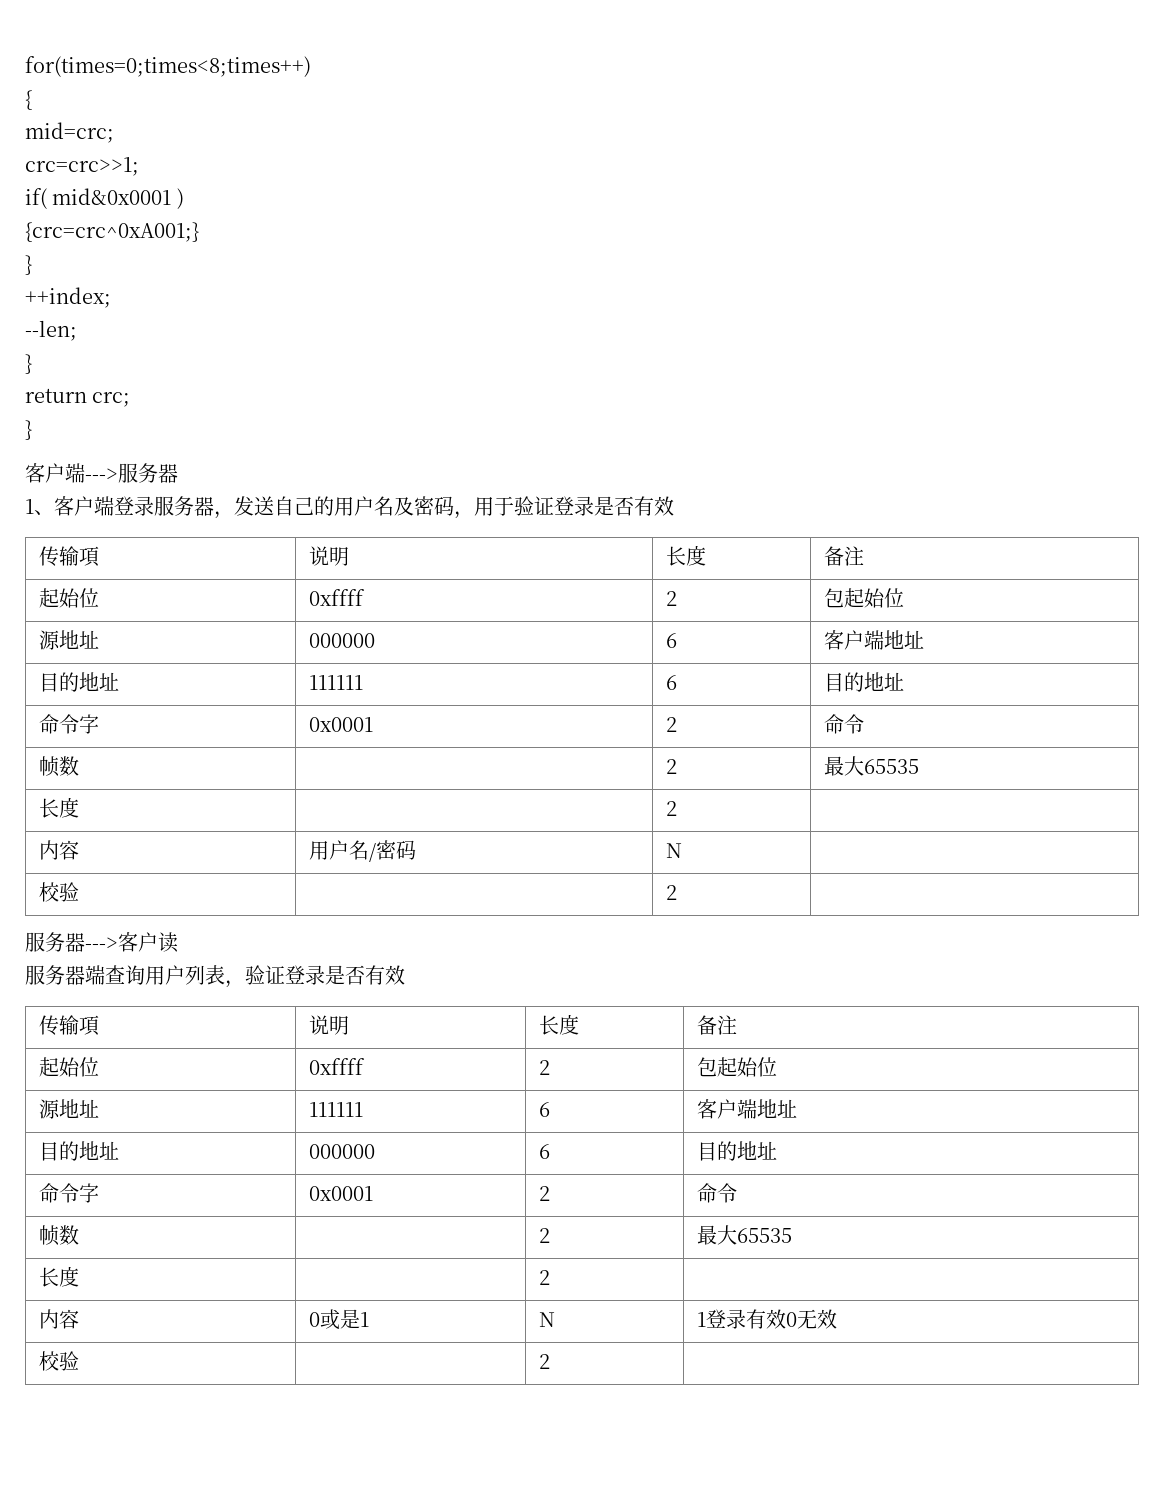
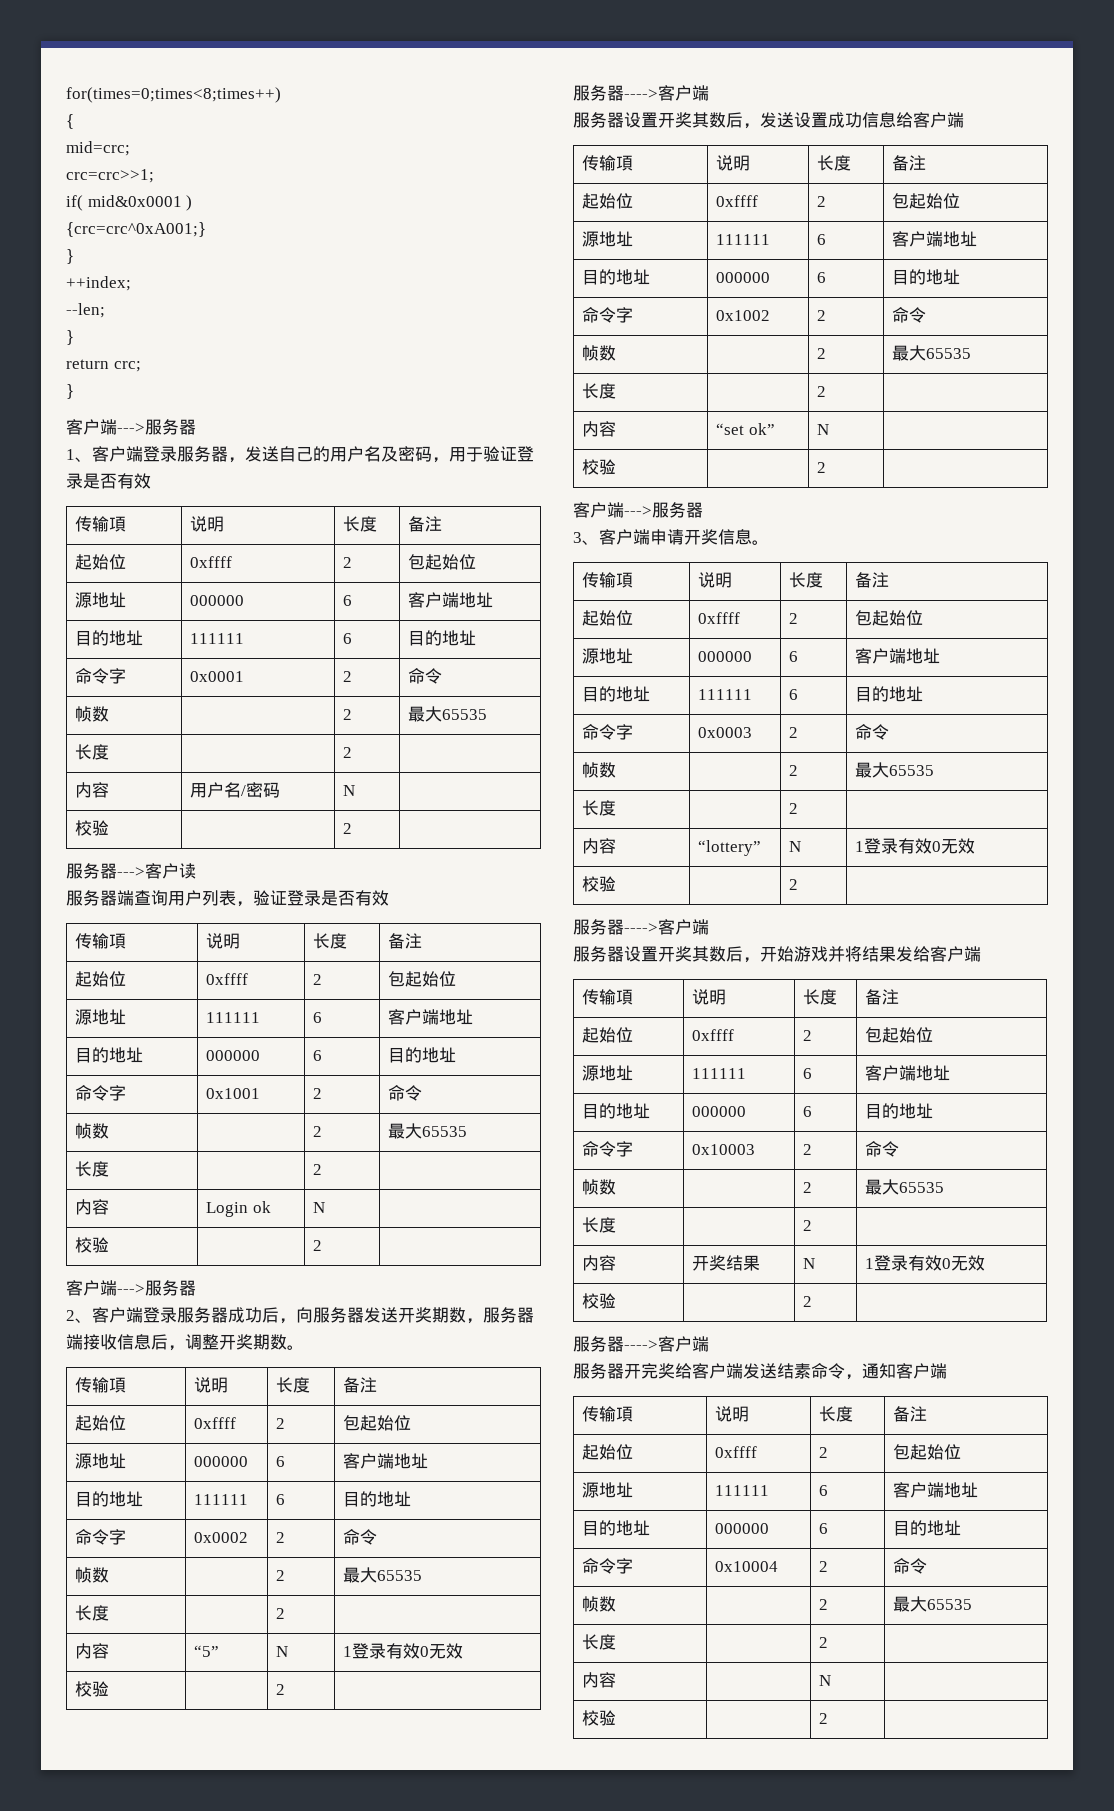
[308,1186,373,1201] [538,1186,550,1201] [696,1183,737,1203] [38,1225,79,1246] [538,1228,550,1243] [696,1225,792,1245] [38,1266,79,1287] [538,1270,550,1285] [38,1309,79,1329] [308,1309,369,1330] [538,1312,555,1327] [696,1309,837,1329] [38,1351,79,1371] [538,1354,550,1369] 0x0001 | 2 | 命令 // 帧数 | | 2 | 最大65535 // 长度 | | 2 | // 内容 | 0或是1 | N | 1登录有效0无效 // 校验 | | 2 | -> [205,1088,260,1099] [312,1088,322,1099] [387,1085,422,1101] [74,1123,109,1139] [312,1126,322,1137] [387,1123,467,1139] [74,1161,109,1177] [312,1164,322,1175] [74,1199,109,1215] [205,1201,271,1217] [312,1202,325,1213] [74,1237,109,1253] [312,1240,322,1251] [66,1280,196,1296] [66,1307,534,1324] [66,1334,304,1351] [74,1377,126,1393] [193,1377,228,1393] [275,1377,310,1393] [342,1377,377,1393] [74,1415,126,1431] [193,1417,236,1429] [275,1418,285,1429] [342,1415,411,1431] [74,1453,126,1469] [193,1456,248,1467] [275,1456,285,1467] [342,1453,428,1469] [74,1491,143,1507] [193,1494,248,1505] [275,1494,285,1505] [342,1491,411,1507] [74,1529,126,1545] [193,1532,248,1543] [275,1532,285,1543] [342,1529,377,1545] [74,1567,109,1583] [275,1570,285,1581] [342,1567,422,1583] [74,1605,109,1621] [275,1608,285,1619] [74,1643,109,1659] [193,1645,219,1657] [275,1646,288,1657] [342,1643,463,1659] [74,1681,109,1697] [275,1684,285,1695] [573,85,709,101] [573,112,964,129] [581,155,633,171] [715,155,750,171] [816,155,851,171] [891,155,926,171] [581,193,633,209] [715,195,758,207] [816,196,826,207] [891,193,960,209] [581,231,633,247] [715,234,770,245] [816,234,826,245] [891,231,977,247] [581,269,650,285] [715,272,770,283] [816,272,826,283] [891,269,960,285] [581,307,633,323] [715,310,770,321] [816,310,826,321] [891,307,926,323] [581,345,616,361] [816,348,826,359] [891,345,971,361] [581,383,616,399] [816,386,826,397] [581,421,616,437] [715,423,775,435] [816,424,829,435] [581,459,616,475] [816,462,826,473] [573,502,703,518] [573,529,769,545] [581,572,633,588] [697,572,732,588] [788,572,823,588] [854,572,889,588] [581,610,633,626] [697,612,740,624] [788,613,798,624] [854,610,923,626] [581,648,633,664] [697,651,752,662] [788,651,798,662] [854,648,940,664] [581,686,650,702] [697,689,752,700] [788,689,798,700] [854,686,923,702] [581,724,633,740] [697,727,752,738] [788,727,798,738] [854,724,889,740] [581,762,616,778] [788,765,798,776] [854,762,934,778] [581,800,616,816] [788,803,798,814] [581,838,616,854] [697,840,761,856] [788,841,801,852] [854,838,975,854] [581,876,616,892] [788,879,798,890] [573,919,709,935] [573,946,981,963] [581,989,633,1005] [691,989,726,1005] [802,989,837,1005] [864,989,899,1005] [581,1027,633,1043] [691,1029,734,1041] [802,1030,812,1041] [864,1027,933,1043] [581,1065,633,1081] [691,1068,746,1079] [802,1068,812,1079] [864,1065,950,1081] [581,1103,650,1119] [691,1106,746,1117] [802,1106,812,1117] [864,1103,933,1119] [581,1141,633,1157] [691,1144,755,1155] [802,1144,812,1155] [864,1141,899,1157] [581,1179,616,1195] [802,1182,812,1193] [864,1179,944,1195] [581,1217,616,1233] [802,1220,812,1231] [581,1255,616,1271] [691,1255,760,1271] [802,1258,815,1269] [864,1255,985,1271] [581,1293,616,1309] [802,1296,812,1307] [573,1336,709,1352] [573,1363,947,1380] [581,1406,633,1422] [714,1406,749,1422] [818,1406,853,1422] [892,1406,927,1422] [581,1444,633,1460] [714,1446,757,1458] [818,1447,828,1458] [892,1444,961,1460] [581,1482,633,1498] [714,1485,769,1496] [818,1485,828,1496] [892,1482,978,1498] [581,1520,650,1536] [714,1523,769,1534] [818,1523,828,1534] [892,1520,961,1536] [581,1558,633,1574] [714,1561,778,1572] [818,1561,828,1572] [892,1558,927,1574] [581,1596,616,1612] [818,1599,828,1610] [892,1596,972,1612] [581,1634,616,1650] [818,1637,828,1648] [581,1672,616,1688] [818,1675,831,1686] [581,1710,616,1726] [818,1713,828,1724] 0x1001 | 2 | 命令 // 帧数 | | 2 | 最大65535 // 长度 | | 2 | // 内容 | Login ok | N | // 校验 | | 2 | // 客户端--->服务器 // 2、客户端登录服务器成功后，向服务器发送开奖期数，服务器端接收信息后，调整开奖期数。 // 传输項 | 说明 | 长度 | 备注 // 起始位 | 0xffff | 2 | 包起始位 // 源地址 | 000000 | 6 | 客户端地址 // 目的地址 | 111111 | 6 | 目的地址 // 命令字 | 0x0002 | 2 | 命令 // 帧数 | | 2 | 最大65535 // 长度 | | 2 | // 内容 | “5” | N | 1登录有效0无效 // 校验 | | 2 | // 服务器---->客户端 // 服务器设置开奖其数后，发送设置成功信息给客户端 // 传输項 | 说明 | 长度 | 备注 // 起始位 | 0xffff | 2 | 包起始位 // 源地址 | 111111 | 6 | 客户端地址 // 目的地址 | 000000 | 6 | 目的地址 // 命令字 | 0x1002 | 2 | 命令 // 帧数 | | 2 | 最大65535 // 长度 | | 2 | // 内容 | “set ok” | N | // 校验 | | 2 | // 客户端--->服务器 // 3、客户端申请开奖信息。 // 传输項 | 说明 | 长度 | 备注 // 起始位 | 0xffff | 2 | 包起始位 // 源地址 | 000000 | 6 | 客户端地址 // 目的地址 | 111111 | 6 | 目的地址 // 命令字 | 0x0003 | 2 | 命令 // 帧数 | | 2 | 最大65535 // 长度 | | 2 | // 内容 | “lottery” | N | 1登录有效0无效 // 校验 | | 2 | // 服务器---->客户端 // 服务器设置开奖其数后，开始游戏并将结果发给客户端 // 传输項 | 说明 | 长度 | 备注 // 起始位 | 0xffff | 2 | 包起始位 // 源地址 | 111111 | 6 | 客户端地址 // 目的地址 | 000000 | 6 | 目的地址 // 命令字 | 0x10003 | 2 | 命令 // 帧数 | | 2 | 最大65535 // 长度 | | 2 | // 内容 | 开奖结果 | N | 1登录有效0无效 // 校验 | | 2 | // 服务器---->客户端 // 服务器开完奖给客户端发送结素命令，通知客户端 // 传输項 | 说明 | 长度 | 备注 // 起始位 | 0xffff | 2 | 包起始位 // 源地址 | 111111 | 6 | 客户端地址 // 目的地址 | 000000 | 6 | 目的地址 // 命令字 | 0x10004 | 2 | 命令 // 帧数 | | 2 | 最大65535 // 长度 | | 2 | // 内容 | | N | // 校验 | | 2 |

